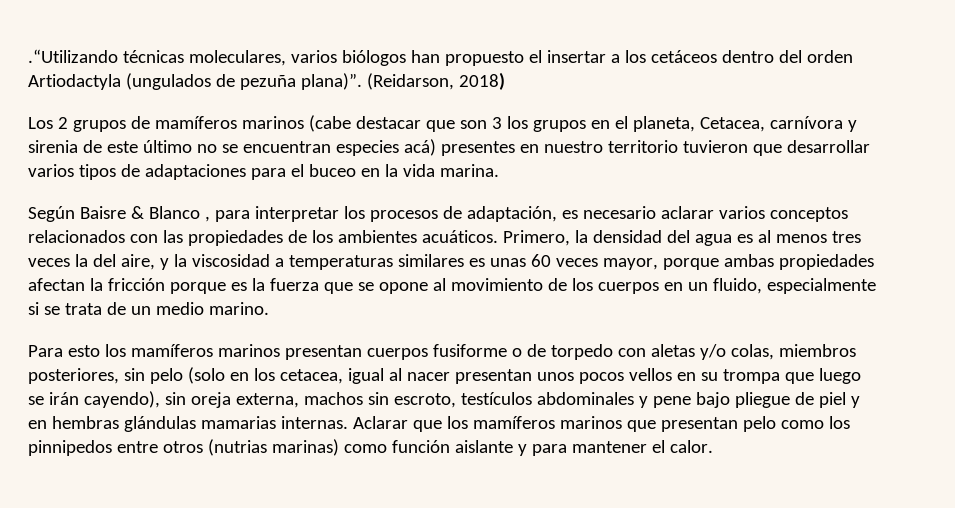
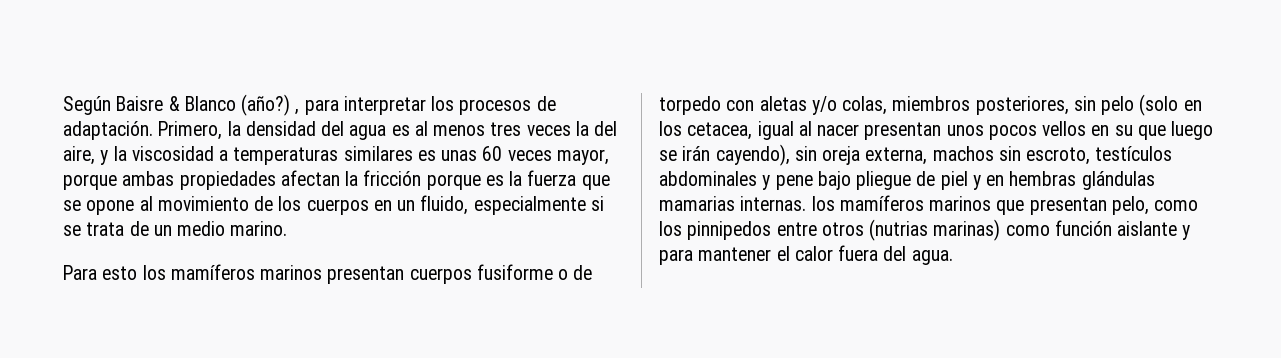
[28,49,853,66] [28,72,505,90] [28,115,857,132] [28,139,870,156] [28,164,499,180] .“Utilizando técnicas moleculares, varios biólogos han propuesto el insertar a los cetáceos dentro del orden Artiodactyla (ungulados de pezuña plana)”. (Reidarson, 2018) // Los 2 grupos de mamíferos marinos (cabe destacar que son 3 los grupos en el planeta, Cetacea, carnívora y sirenia de este último no se encuentran especies acá) presentes en nuestro territorio tuvieron que desarrollar varios tipos de adaptaciones para el buceo en la vida marina. // -> (63, 105) none
(200, 212) none -> [241,94,291,116] (año?)
[466,206,848,222] [28,230,498,246] adaptación, es necesario aclarar varios conceptos relacionados con las propiedades de los ambientes acuáticos. -> [63,121,153,140] adaptación.
[722,369,780,384] trompa -> (1133, 130) none
[352,416,442,432] Aclarar que -> (807, 203) none
[742,416,776,432] pelo -> [1111,196,1149,215] pelo,
[669,440,713,453] calor. -> [794,245,953,265] calor fuera del agua.

